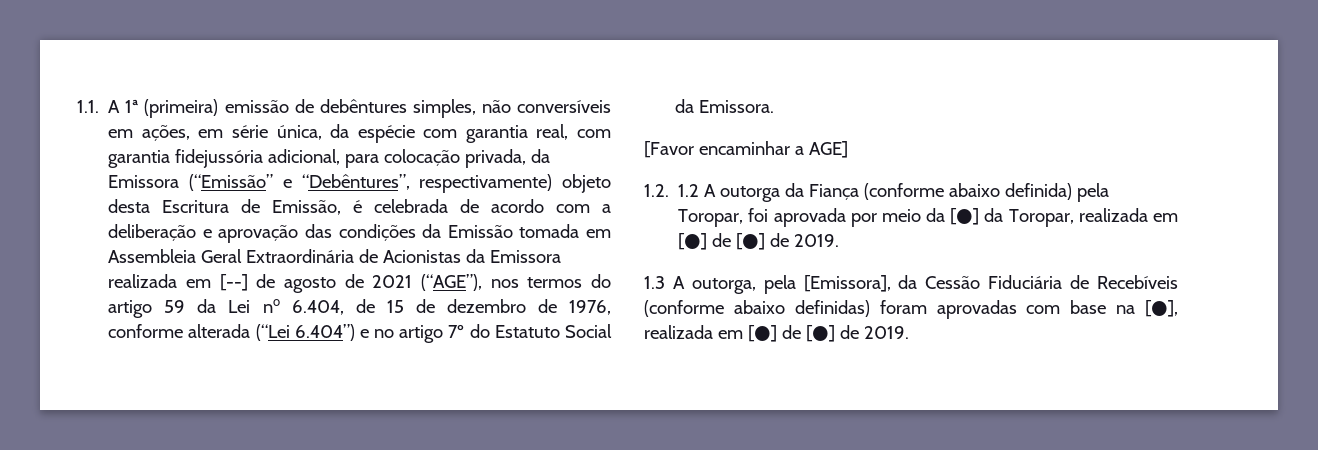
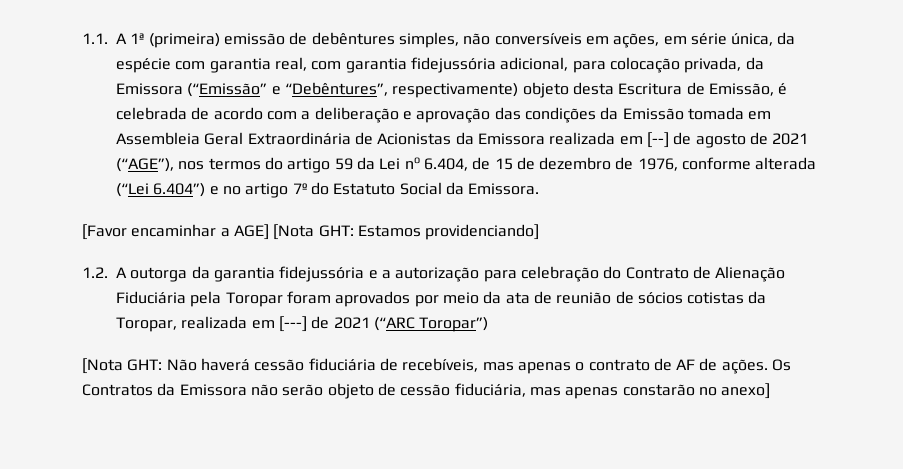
(848, 149) none -> [273,224,540,240] [Nota GHT: Estamos providenciando]
[678,184,700,197] 1.2 -> (108, 272) none
[809,183,1110,202] [678,208,1178,227] [678,233,840,250] [644,275,1178,294] [644,300,1178,319] [644,325,909,342] Fiança (conforme abaixo definida) pela Toropar, foi aprovada por meio da [●] da Toropar, realizada em [●] de [●] de 2019. // 1.3 A outorga, pela [Emissora], da Cessão Fiduciária de Recebíveis (conforme abaixo definidas) foram aprovadas com base na [●], realizada em [●] de [●] de 2019. -> [213,266,786,282] [116,291,767,307] [116,316,489,332] [82,358,792,374] [82,383,771,399] garantia fidejussória e a autorização para celebração do Contrato de Alienação Fiduciária pela Toropar foram aprovados por meio da ata de reunião de sócios cotistas da Toropar, realizada em [---] de 2021 (“ARC Toropar”) // [Nota GHT: Não haverá cessão fiduciária de recebíveis, mas apenas o contrato de AF de ações. Os Contratos da Emissora não serão objeto de cessão fiduciária, mas apenas constarão no anexo]

